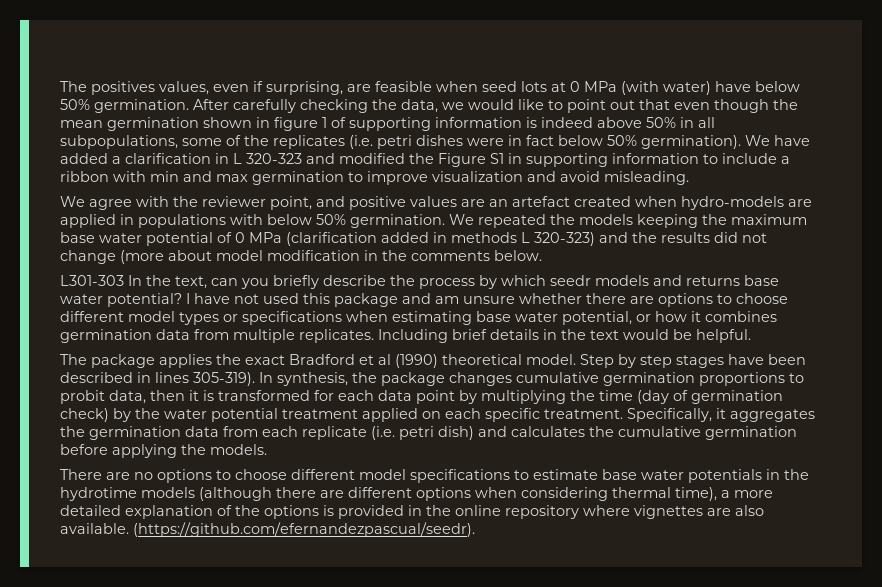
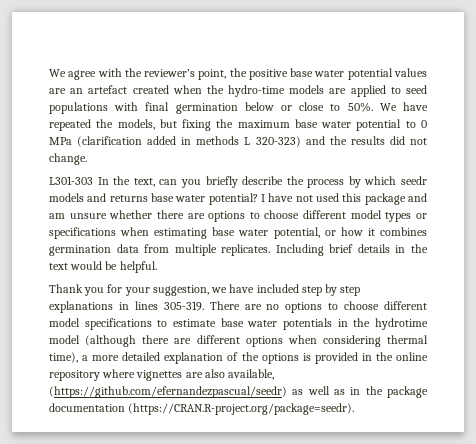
[60,81,800,95] [60,99,798,113] [60,117,715,131] [60,135,810,149] [60,153,790,167] [60,171,689,185] [60,196,406,210] The positives values, even if surprising, are feasible when seed lots at 0 MPa (with water) have below 50% germination. After carefully checking the data, we would like to point out that even though the mean germination shown in figure 1 of supporting information is indeed above 50% in all subpopulations, some of the replicates (i.e. petri dishes were in fact below 50% germination). We have added a clarification in L 320-323 and modified the Figure S1 in supporting information to include a ribbon with min and max germination to improve visualization and avoid misleading. // We agree with the reviewer point, and positive -> [49,68,393,80] We agree with the reviewer’s point, the positive base water potential
[681,196,812,210] [60,214,698,228] hydro-models are applied in populations with below 50% germination. We repeated the models keeping -> [206,85,427,97] [49,102,428,114] [49,119,212,131] the hydro-time models are applied to seed populations with final germination below or close to 50%. We have repeated the models, but fixing
[217,232,232,243] of -> [405,121,416,128] to
[60,250,542,264] change (more about model modification in the comments below. -> [49,153,87,165] change.
[60,354,806,368] [60,372,804,386] [60,390,783,404] [60,408,815,422] [60,426,797,440] [60,444,267,458] The package applies the exact Bradford et al (1990) theoretical model. Step by step stages have been described in lines 305-319). In synthesis, the package changes cumulative germination proportions to probit data, then it is transformed for each data point by multiplying the time (day of germination check) by the water potential treatment applied on each specific treatment. Specifically, it aggregates the germination data from each replicate (i.e. petri dish) and calculates the cumulative germination before applying the models. // -> [49,284,361,296] [49,301,204,313] Thank you for your suggestion, we have included step by step explanations in lines 305-319.
[141,487,195,498] models -> [49,335,80,344] model
[60,522,475,537] available. (https://github.com/efernandezpascual/seedr). -> [228,369,275,380] [49,386,428,398] [49,403,355,415] available, (https://github.com/efernandezpascual/seedr) as well as in the package documentation (https://CRAN.R-project.org/package=seedr).

